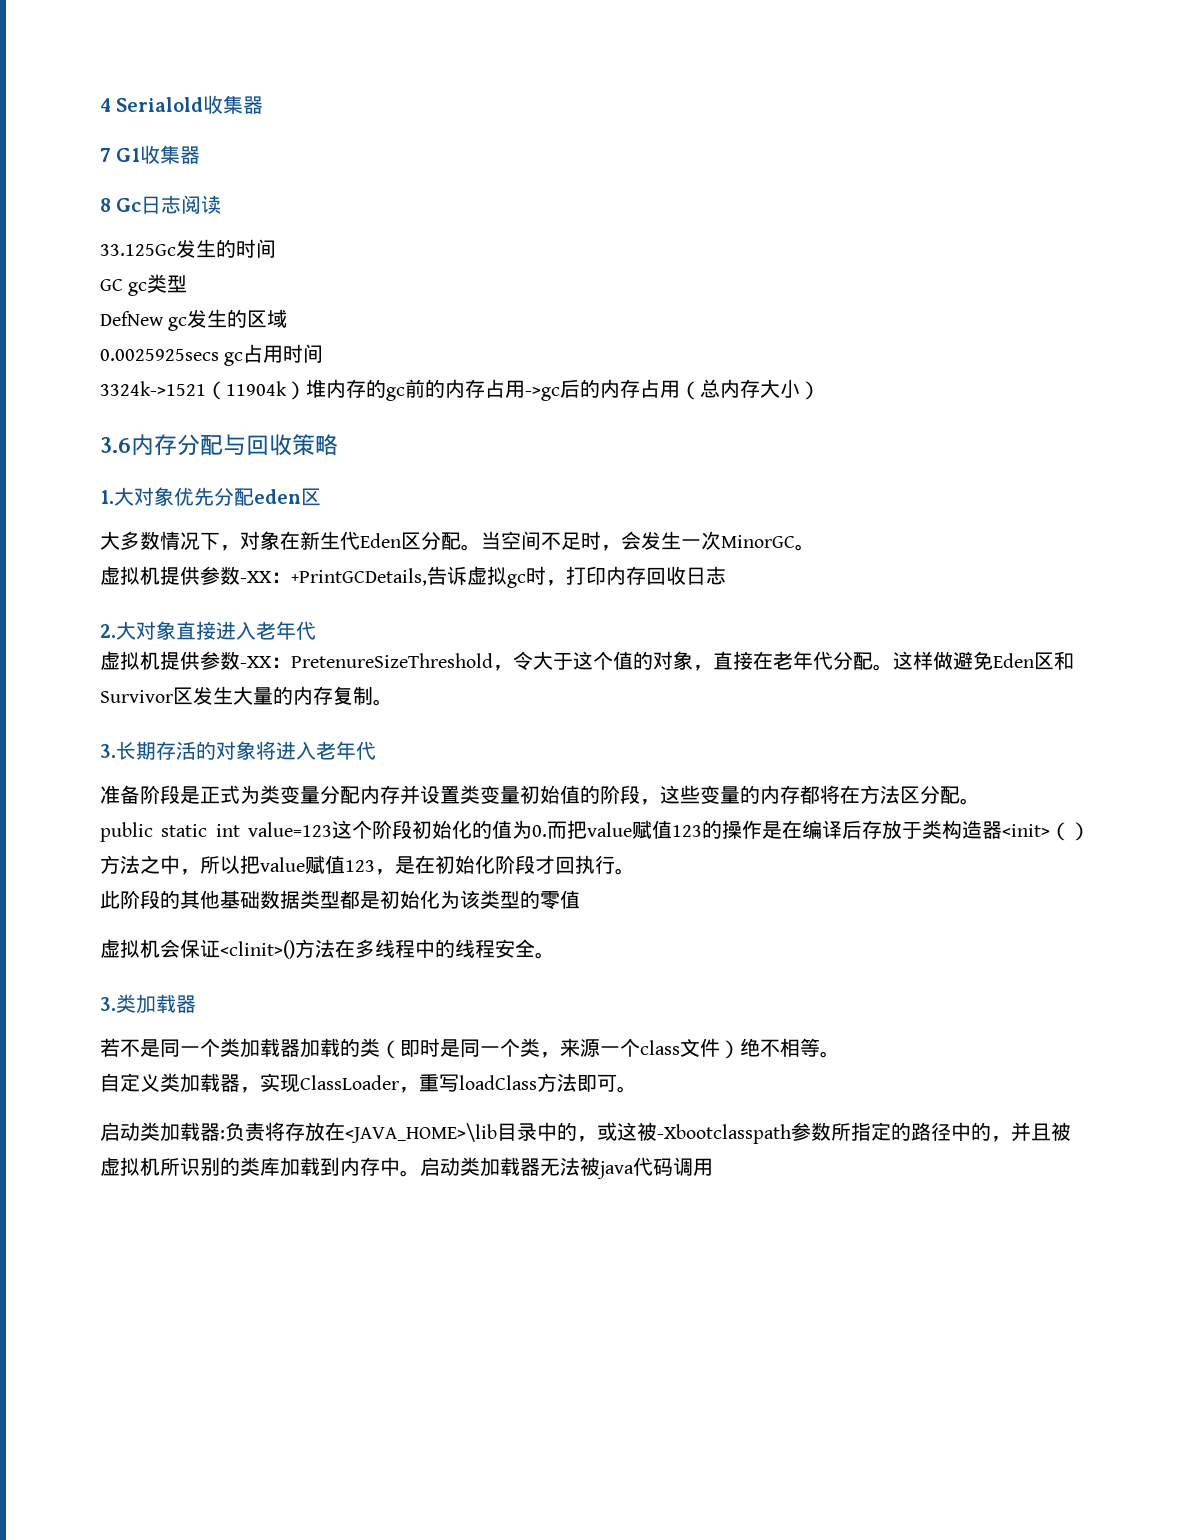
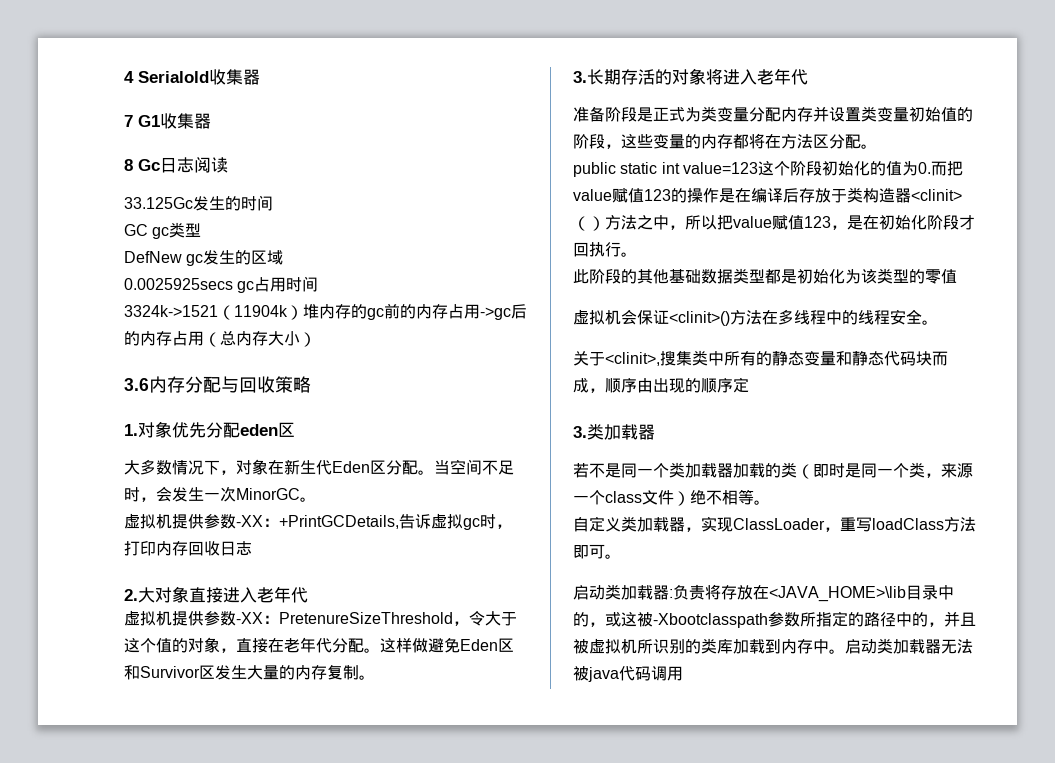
[114,487,134,506] 大 -> (138, 430) none
[1002,824,1050,837] <init> -> [911,189,962,201] <clinit>
(555, 955) none -> [573,350,948,366] [573,377,749,393] // 关于<clinit>,搜集类中所有的静态变量和静态代码块而成，顺序由出现的顺序定

